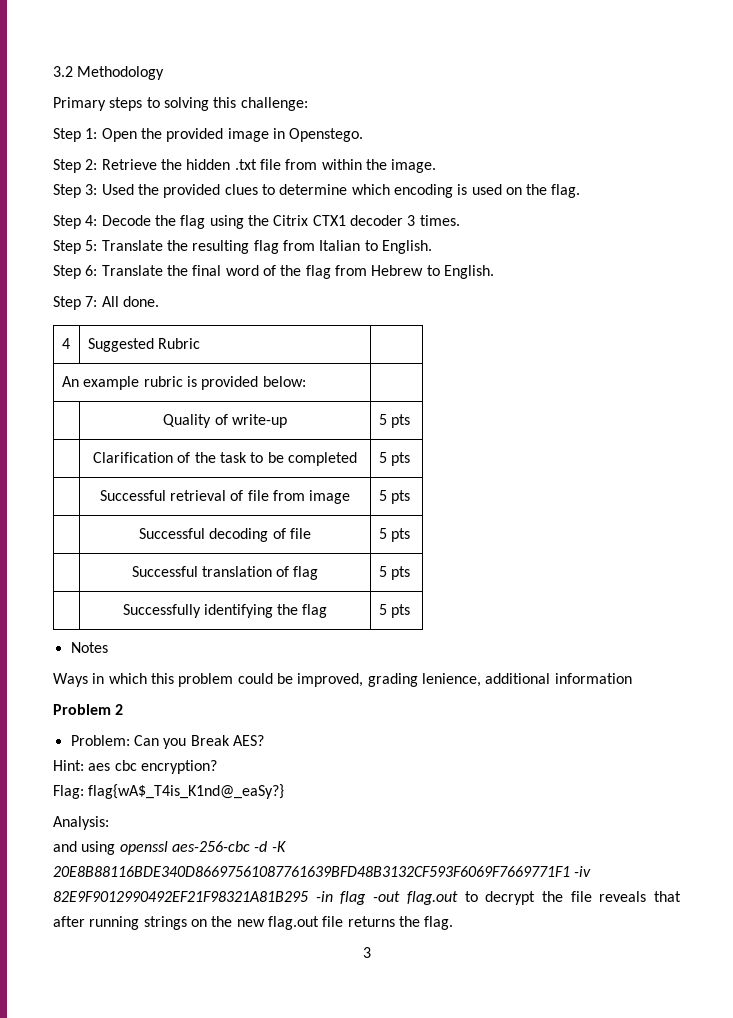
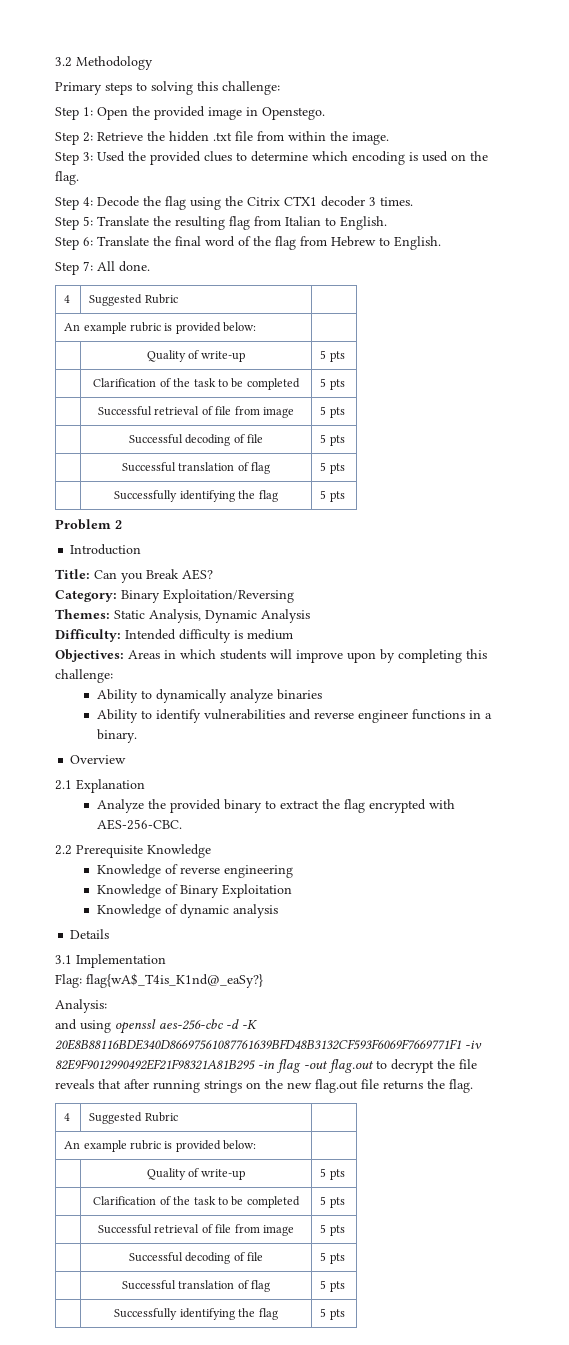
[70,642,108,653] [53,673,632,687] // Notes // Ways in which this problem could be improved, grading lenience, additional information -> (345, 496) none
[70,735,130,746] Problem: -> [70,544,142,555] [55,569,90,579] Introduction // Title:
[53,760,217,774] Hint: aes cbc encryption? -> [55,589,294,603] [55,609,310,623] [55,629,293,643] [55,649,487,663] [55,669,113,683] [96,689,322,703] [96,709,492,723] [96,729,137,743] [70,755,127,764] [55,779,145,793] [96,799,455,813] [96,819,182,830] [55,844,211,858] [96,864,293,878] [96,884,292,898] [96,904,278,918] [70,929,110,939] [55,954,166,968] Category: Binary Exploitation/Reversing // Themes: Static Analysis, Dynamic Analysis // Difficulty: Intended difficulty is medium // Objectives: Areas in which students will improve upon by completing this challenge: // Ability to dynamically analyze binaries // Ability to identify vulnerabilities and reverse engineer functions in a binary. // Overview // 2.1 Explanation // Analyze the provided binary to extract the flag encrypted with AES-256-CBC. // 2.2 Prerequisite Knowledge // Knowledge of reverse engineering // Knowledge of Binary Exploitation // Knowledge of dynamic analysis // Details // 3.1 Implementation
[362,947,371,958] // 3 -> [64,1113,71,1121] [89,1112,178,1124] [64,1140,257,1152] [146,1168,246,1180] [320,1168,345,1180] [93,1196,300,1208] [320,1196,345,1208] [98,1224,294,1236] [320,1224,345,1236] [128,1252,264,1264] [320,1252,345,1264] [121,1280,271,1292] [320,1280,345,1292] [114,1308,278,1320] [320,1308,345,1320] // 4 | Suggested Rubric | // An example rubric is provided below: | // | Quality of write-up | 5 pts // | Clarification of the task to be completed | 5 pts // | Successful retrieval of file from image | 5 pts // | Successful decoding of file | 5 pts // | Successful translation of flag | 5 pts // | Successfully identifying the flag | 5 pts

